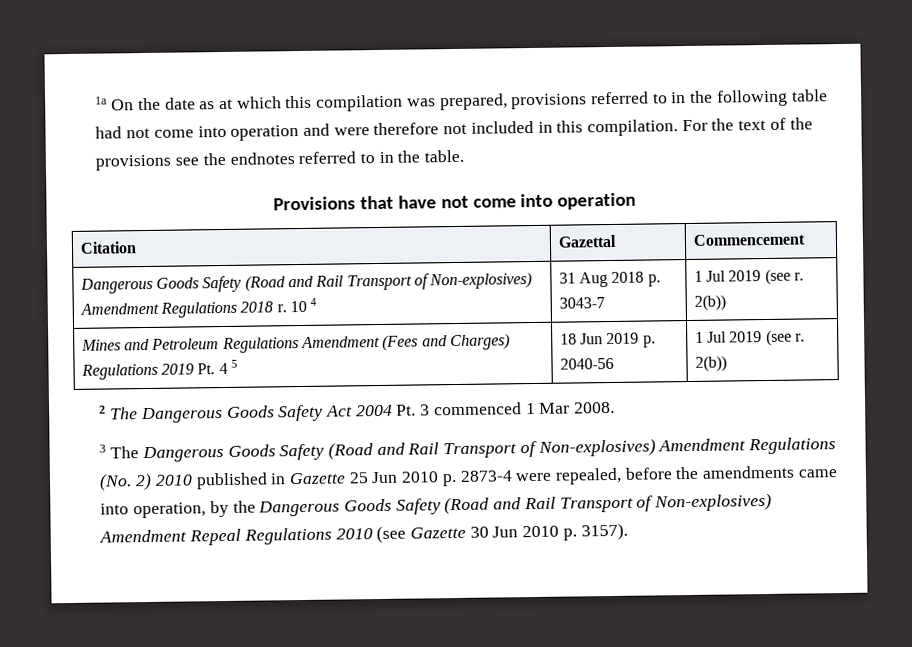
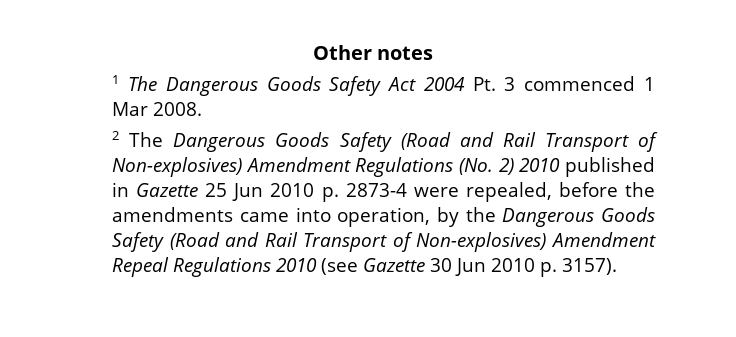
[95,89,828,112] [95,117,813,141] [95,149,465,171] [272,192,637,211] [79,241,137,254] [557,234,617,248] [692,233,806,246] [79,272,533,294] [79,297,318,318] [558,271,661,288] [558,297,605,309] [693,268,804,286] [693,294,726,311] [80,333,510,354] [80,359,238,380] [559,332,656,348] [559,357,614,370] [694,329,805,347] [694,355,727,372] [99,405,107,414] 1a On the date as at which this compilation was prepared, provisions referred to in the following table had not come into operation and were therefore not included in this compilation. For the text of the provisions see the endnotes referred to in the table. // Provisions that have not come into operation // Citation | Gazettal | Commencement // Dangerous Goods Safety (Road and Rail Transport of Non-explosives) Amendment Regulations 2018 r. 10 4 | 31 Aug 2018 p. 3043-7 | 1 Jul 2019 (see r. 2(b)) // Mines and Petroleum Regulations Amendment (Fees and Charges) Regulations 2019 Pt. 4 5 | 18 Jun 2019 p. 2040-56 | 1 Jul 2019 (see r. 2(b)) // 2 -> [312,45,434,60] [112,75,120,84] Other notes // 1
[99,444,107,453] 3 -> [112,131,120,140] 2

